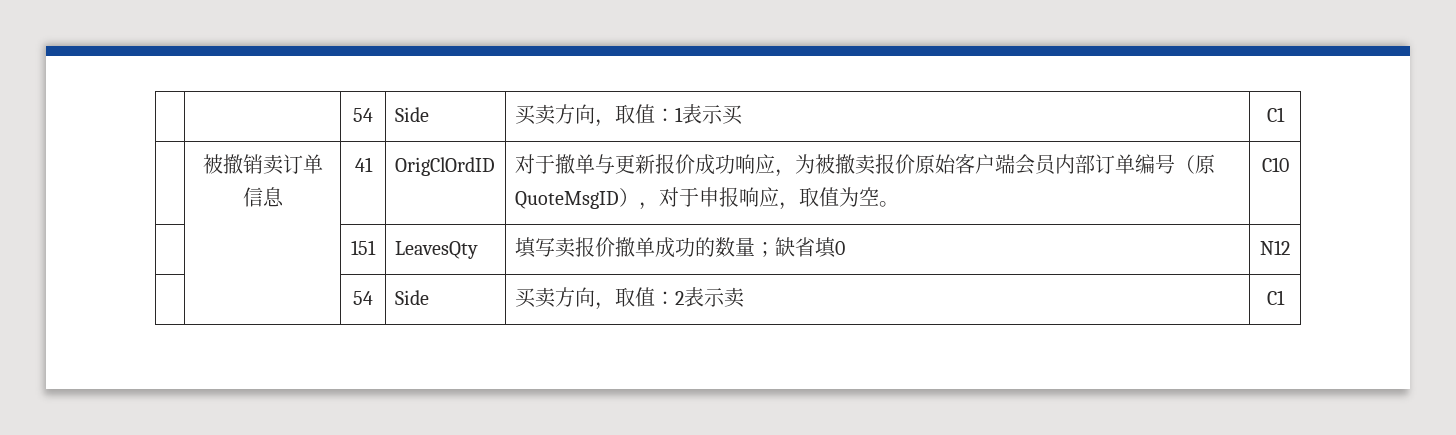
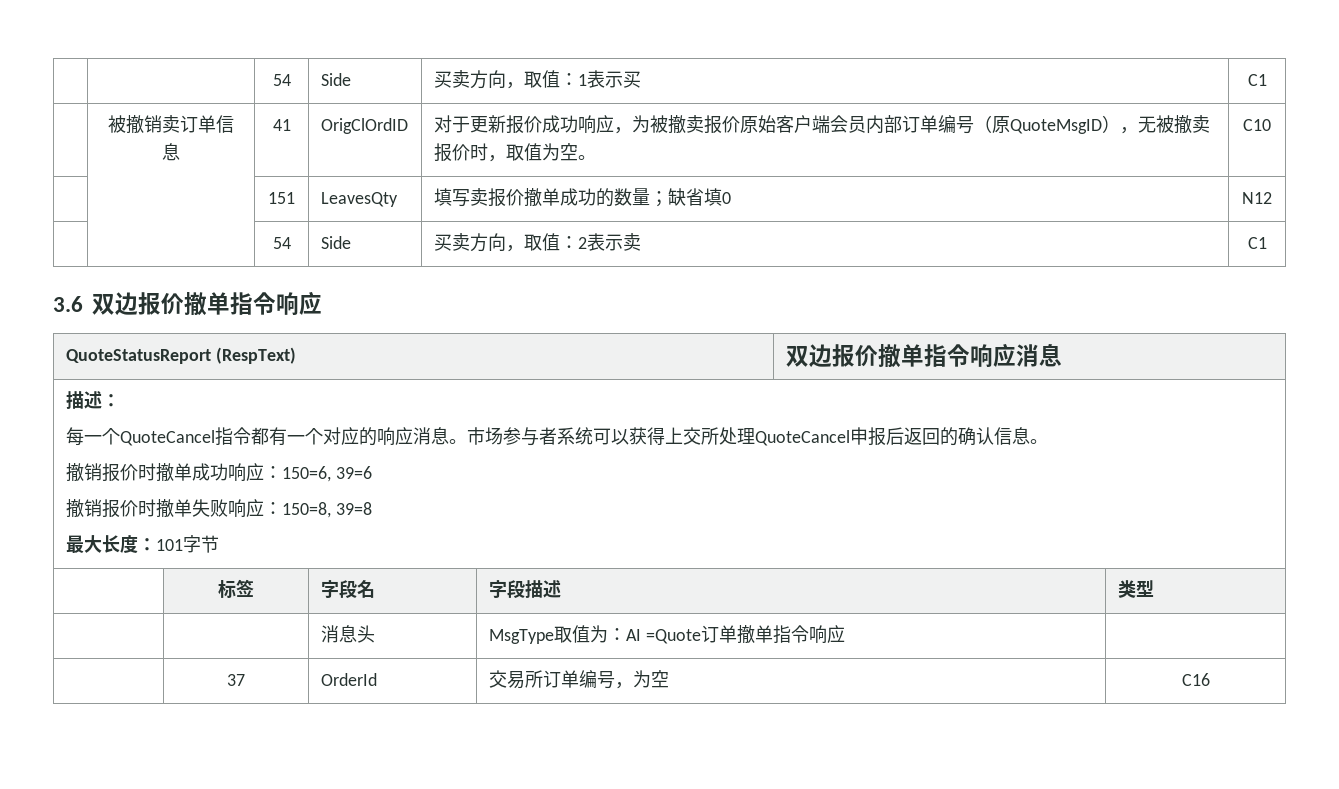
[554,154,615,174] 撤单与 -> (470, 124) none
[658,187,779,207] 对于申报响应 -> [1137,115,1210,134] [433,143,488,162] 无被撤卖报价时
(1285, 297) none -> [53,291,322,316] [65,347,296,364] [785,343,1062,368] [65,391,120,409] [65,427,1048,446] [65,463,372,482] [65,499,372,518] [65,535,219,553] [218,579,254,598] [320,580,375,598] [488,580,561,598] [1117,580,1154,598] [320,625,375,643] [488,625,845,644] [227,674,245,686] [320,673,377,686] [488,670,669,689] [1181,673,1210,686] // 3.6双边报价撤单指令响应 // QuoteStatusReport (RespText) | 双边报价撤单指令响应消息 // 描述： // 每一个QuoteCancel指令都有一个对应的响应消息。市场参与者系统可以获得上交所处理QuoteCancel申报后返回的确认信息。 // 撤销报价时撤单成功响应：150=6, 39=6 // 撤销报价时撤单失败响应：150=8, 39=8 // 最大长度：101字节 // | 标签 | 字段名 | 字段描述 | 类型 // | | 消息头 | MsgType取值为：AI =Quote订单撤单指令响应 | // | 37 | OrderId | 交易所订单编号，为空 | C16

